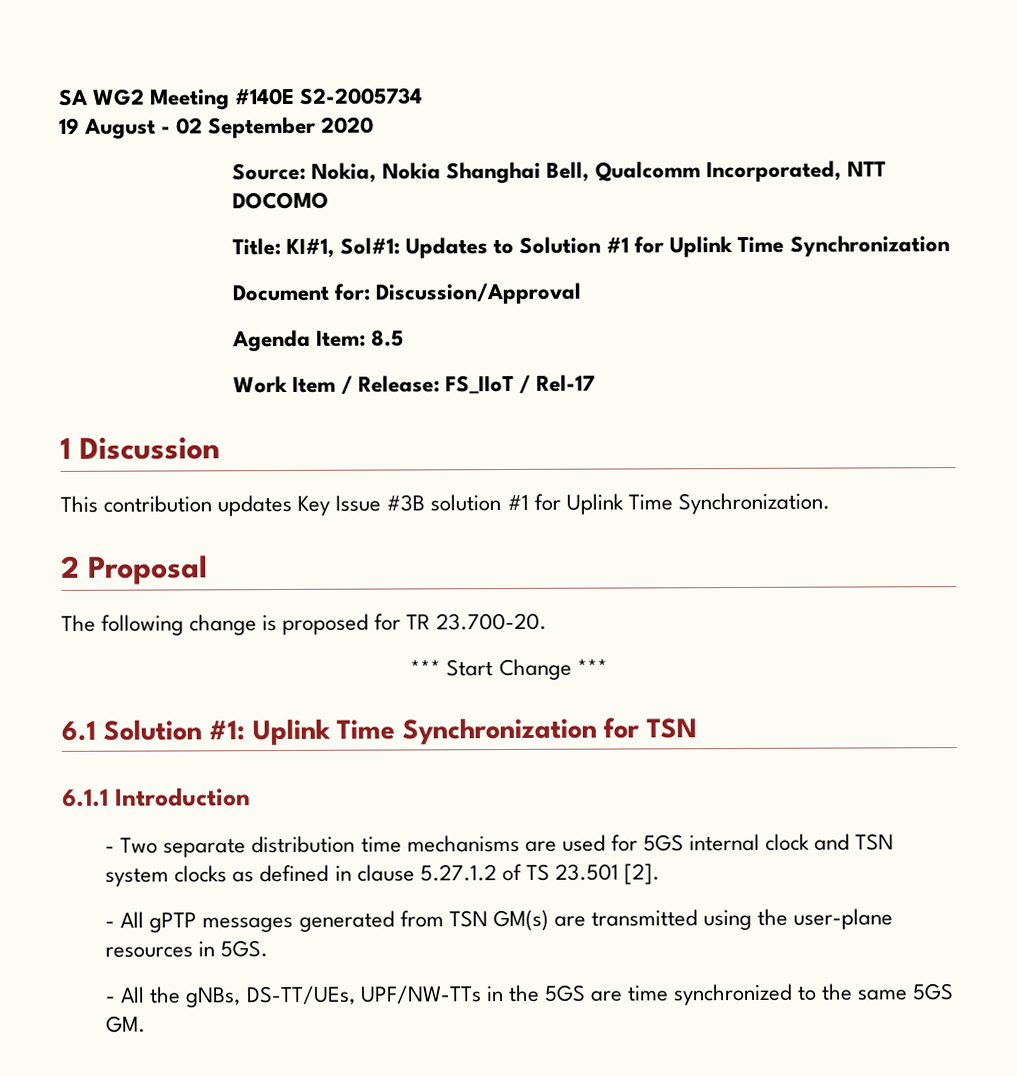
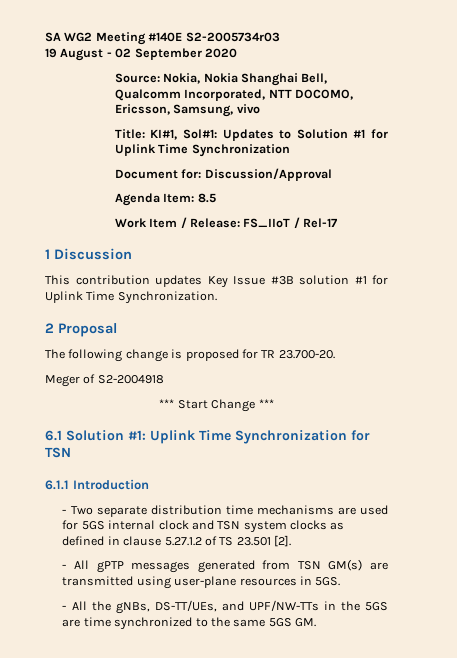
[300,87,424,105] S2-2005734 -> [185,32,280,42] S2-2005734r03
[231,191,329,210] DOCOMO -> [294,89,353,100] [114,104,260,117] DOCOMO, Ericsson, Samsung, vivo
(547, 621) none -> [45,374,164,387] // Meger of S2-2004918
[757,908,789,926] the -> (171, 582) none
(356, 995) none -> [221,601,244,611] and

